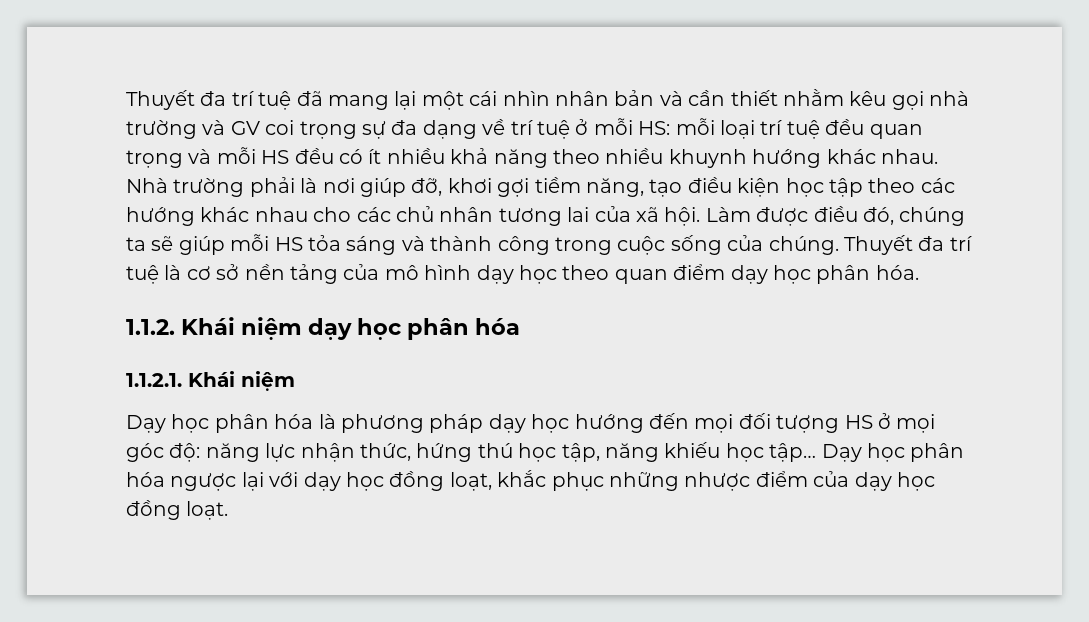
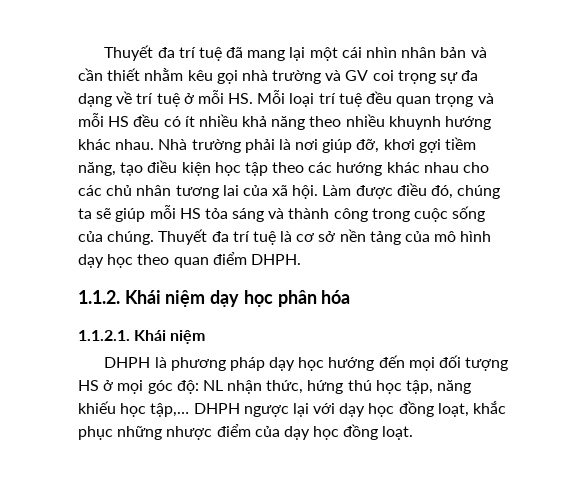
[638,118,715,135] HS: mỗi -> [228,90,286,104] HS. Mỗi
[730,265,919,284] dạy học phân hóa. -> [250,254,301,265] DHPH.
[126,414,314,433] Dạy học phân hóa -> [104,357,151,368] DHPH
[205,443,296,462] năng lực -> [202,380,223,391] NL
[769,443,965,462] [126,472,165,487] tập… Dạy học phân hóa -> [150,403,240,417] tập,… DHPH

